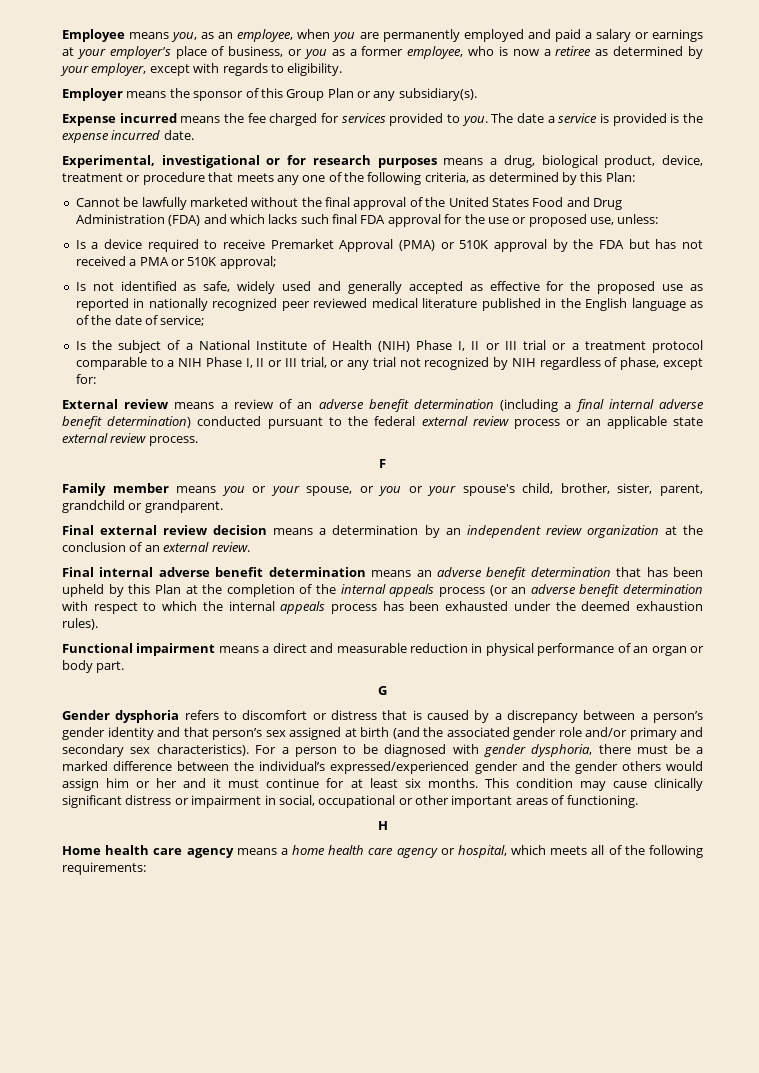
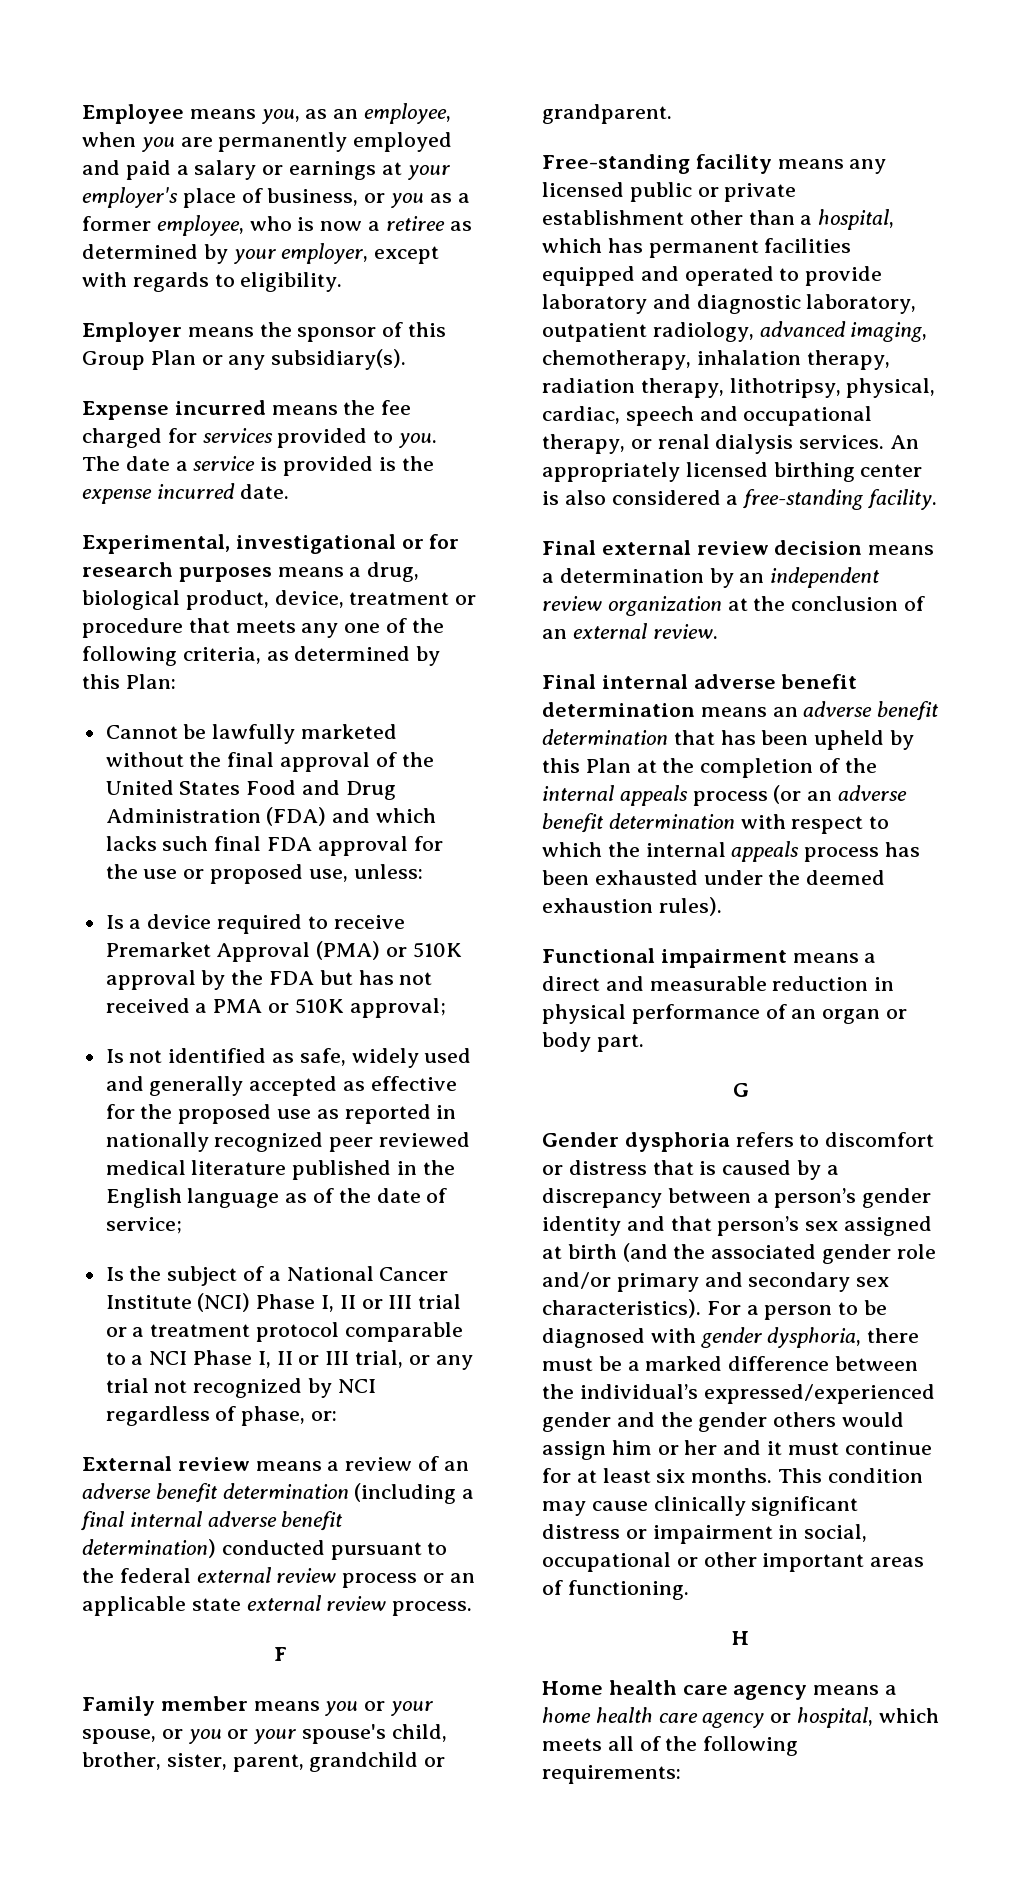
[256,340,410,352] Institute of Health (NIH) -> [379,1267,449,1281] [105,1293,251,1312] Cancer Institute (NCI)
[178,358,203,367] NIH -> [149,1351,188,1365] NCI
[511,358,536,367] NIH -> [337,1379,376,1393] NCI
[663,358,703,370] [75,374,96,384] except for: -> [311,1411,338,1421] or:
(223, 506) none -> [542,154,887,174] [542,182,797,202] [542,209,895,230] [542,238,852,258] [542,266,883,286] [542,294,917,314] [542,321,928,342] [542,350,890,370] [542,378,936,398] [542,406,873,426] [542,434,920,454] [542,462,923,482] [542,489,938,510] // Free-standing facility means any licensed public or private establishment other than a hospital, which has permanent facilities equipped and operated to provide laboratory and diagnostic laboratory, outpatient radiology, advanced imaging, chemotherapy, inhalation therapy, radiation therapy, lithotripsy, physical, cardiac, speech and occupational therapy, or renal dialysis services. An appropriately licensed birthing center is also considered a free-standing facility.

